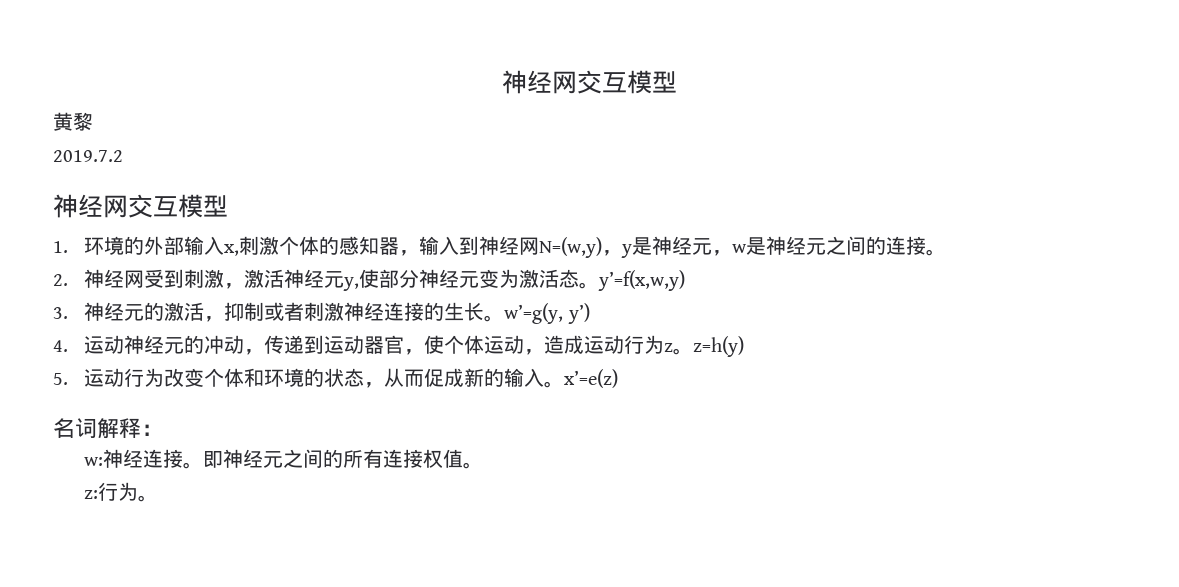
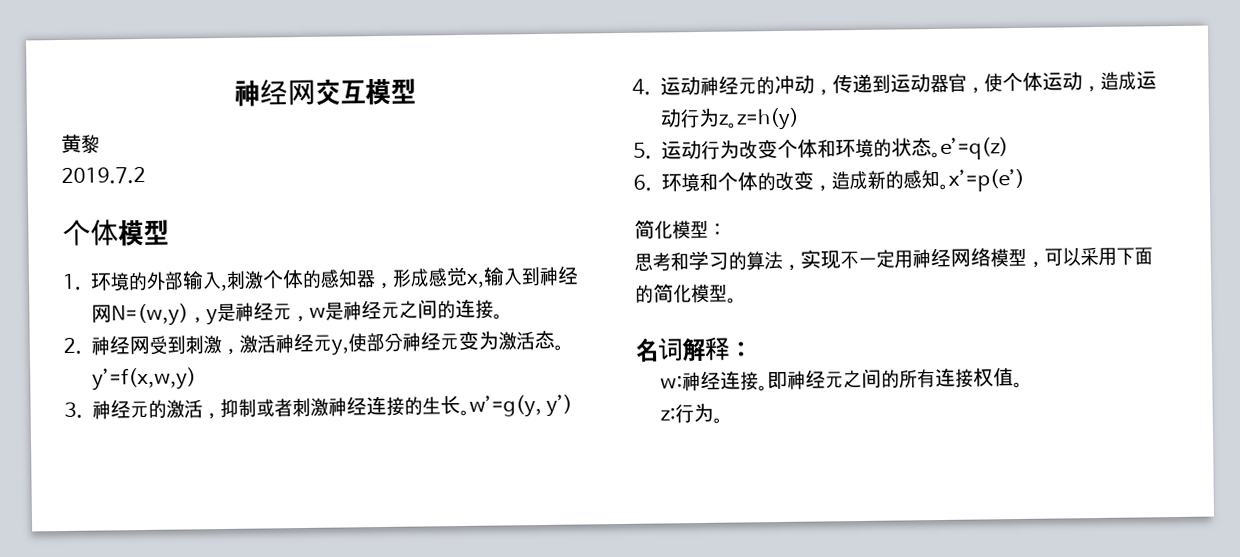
[53,194,178,218] 神经网交互 -> [62,219,119,247] 个体
[224,244,240,256] x, -> [220,284,228,292] ,
(420, 253) none -> [391,266,485,288] 形成感觉x,
[364,368,619,388] ，从而促成新的输入。x’=e(z) -> [930,137,1009,160] [633,168,1025,193] [634,219,727,240] [634,246,1153,272] [635,283,737,304] 。e’=q(z) // 6.环境和个体的改变，造成新的感知。x’=p(e’) // 简化模型： // 思考和学习的算法，实现不一定用神经网络模型，可以采用下面的简化模型。

